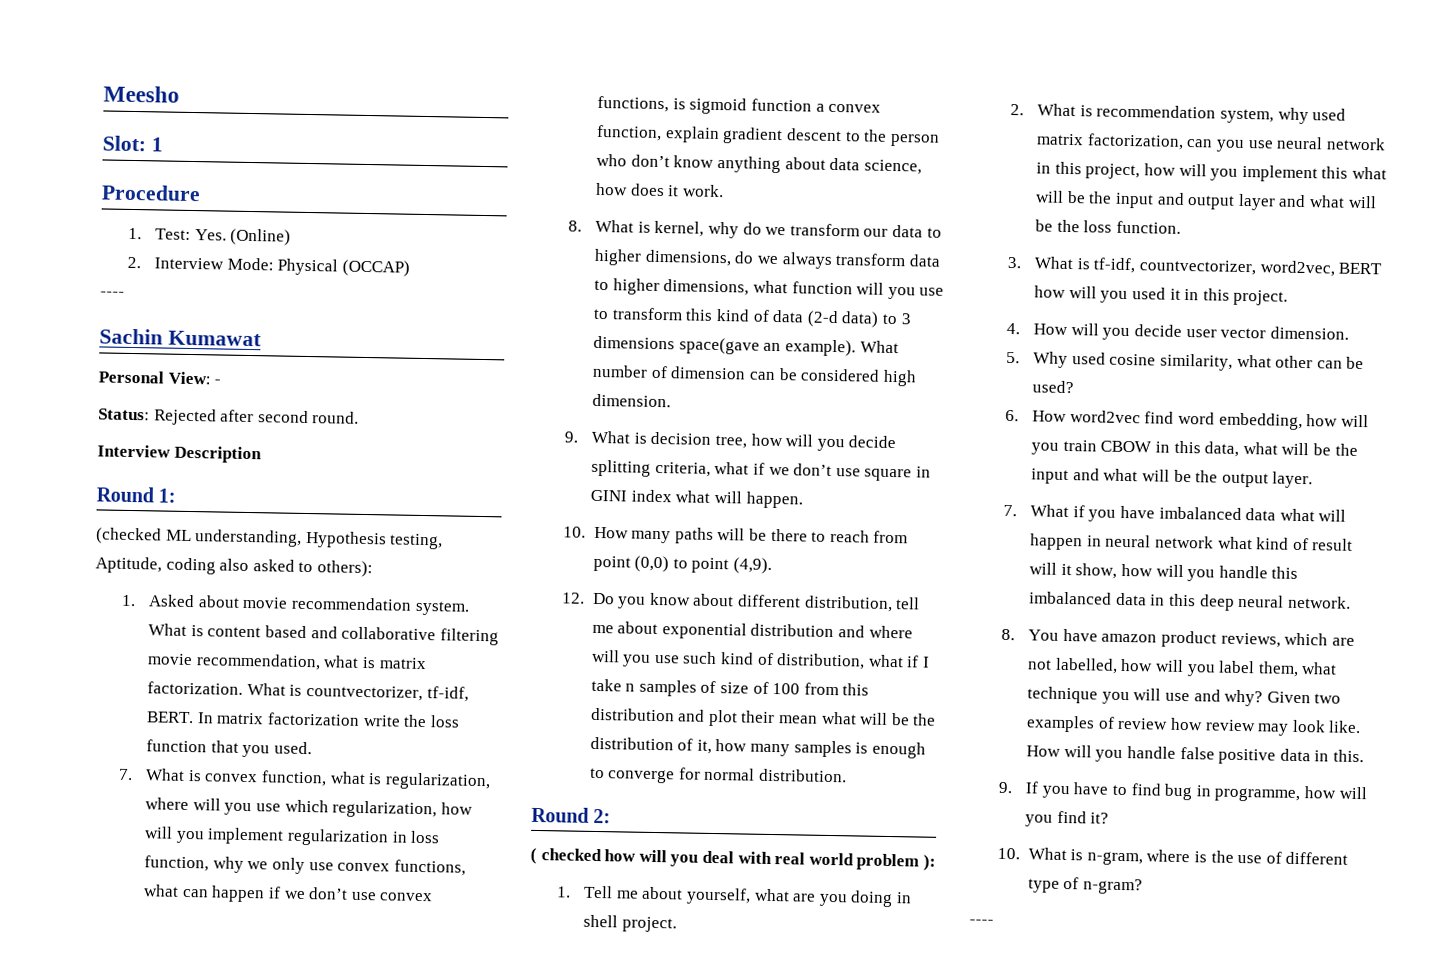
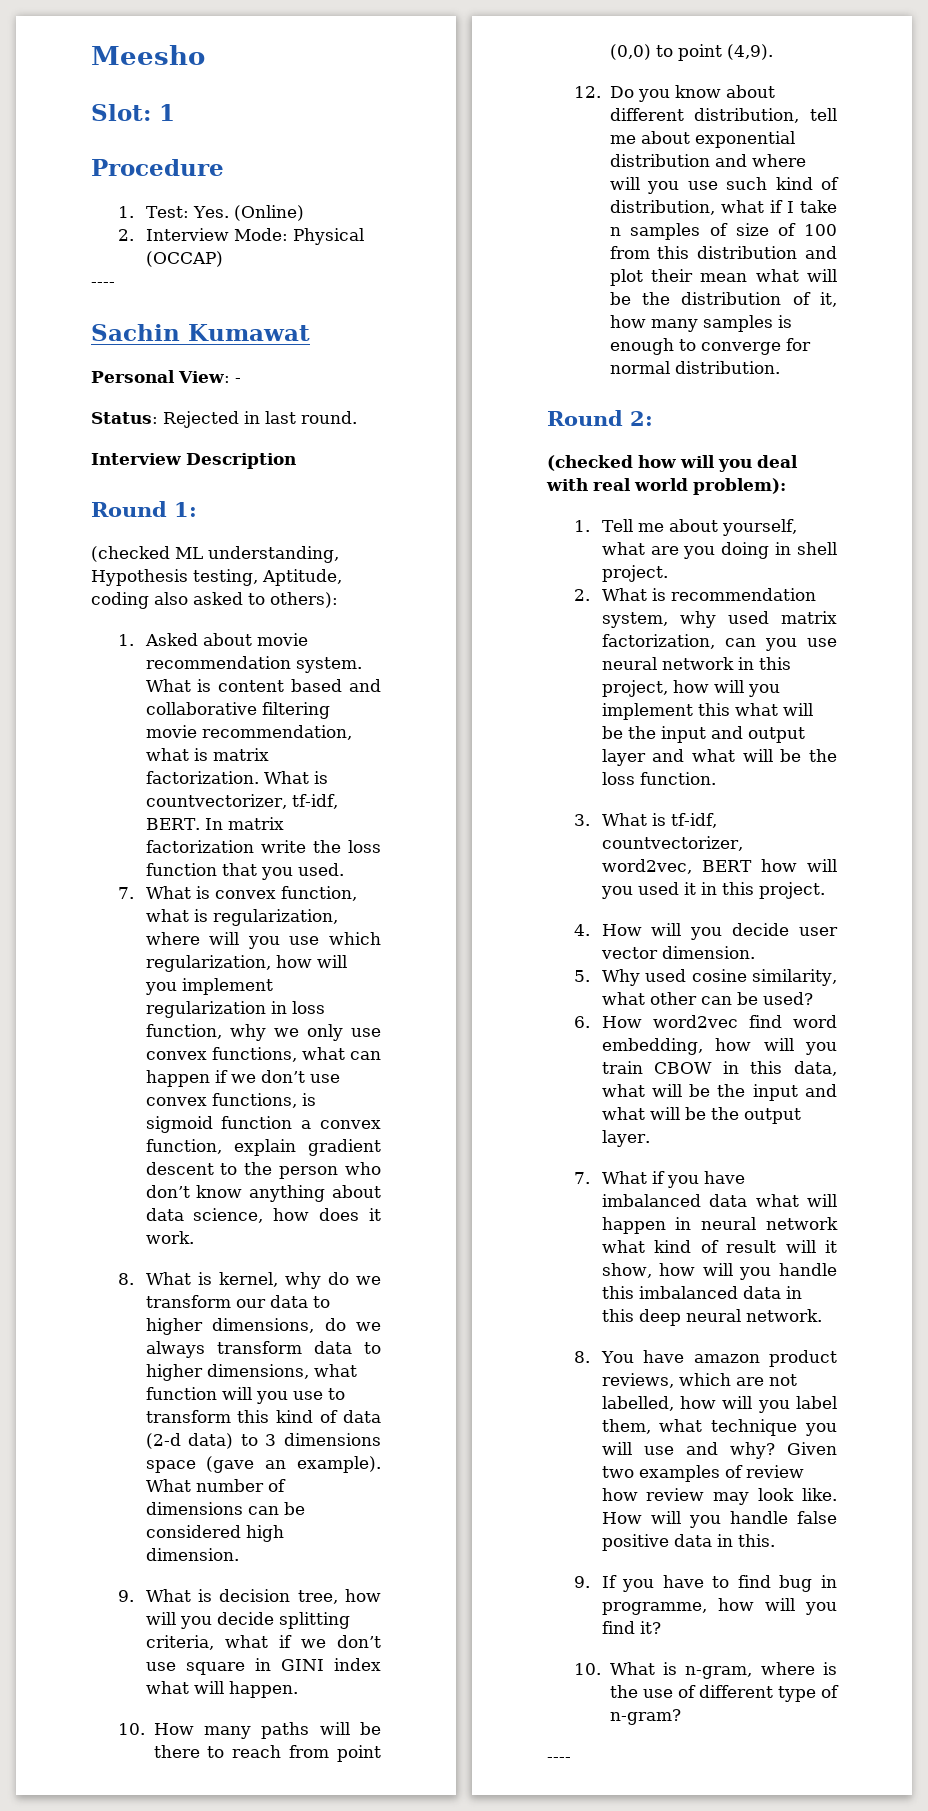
[220,409,309,424] after second -> [244,411,296,424] in last
[678,337,760,355] space(gave -> [145,1456,255,1473] space (gave
[670,366,747,380] dimension -> [145,1502,243,1515] dimensions
[530,847,602,864] ( checked -> [547,455,633,471] (checked
[856,853,936,871] problem ): -> [693,478,786,495] problem):

